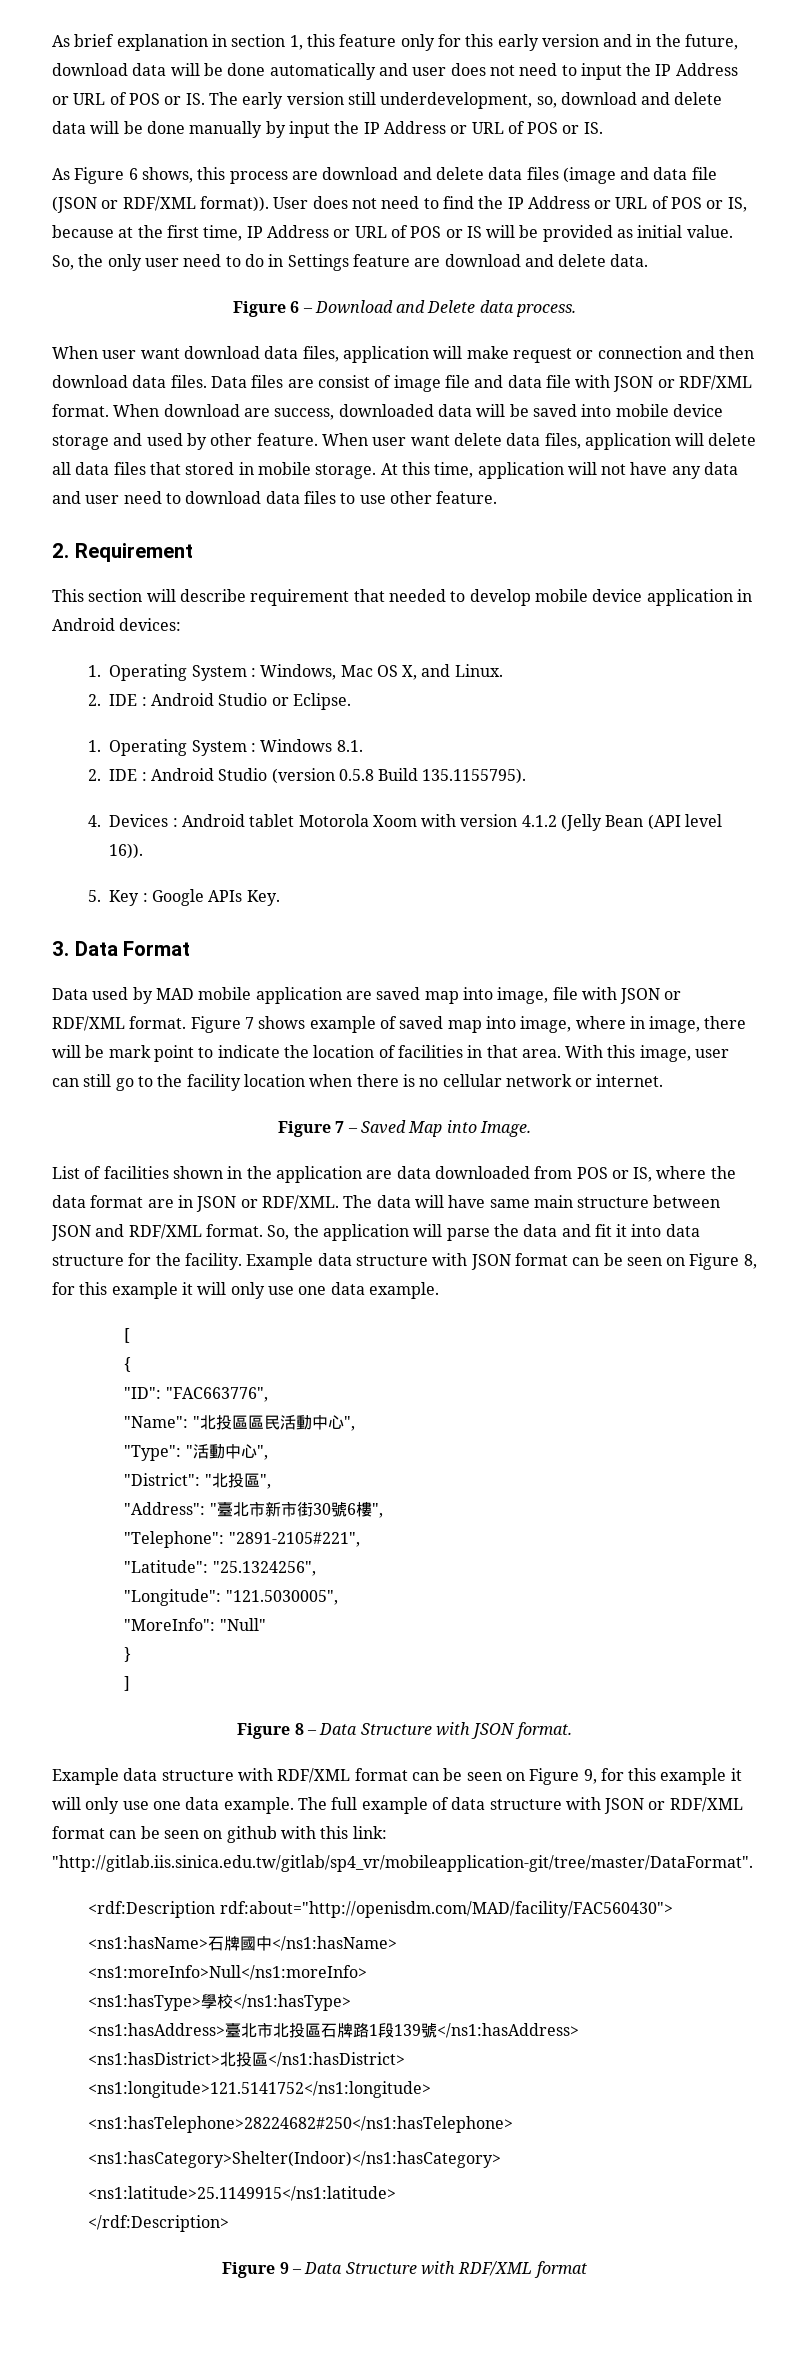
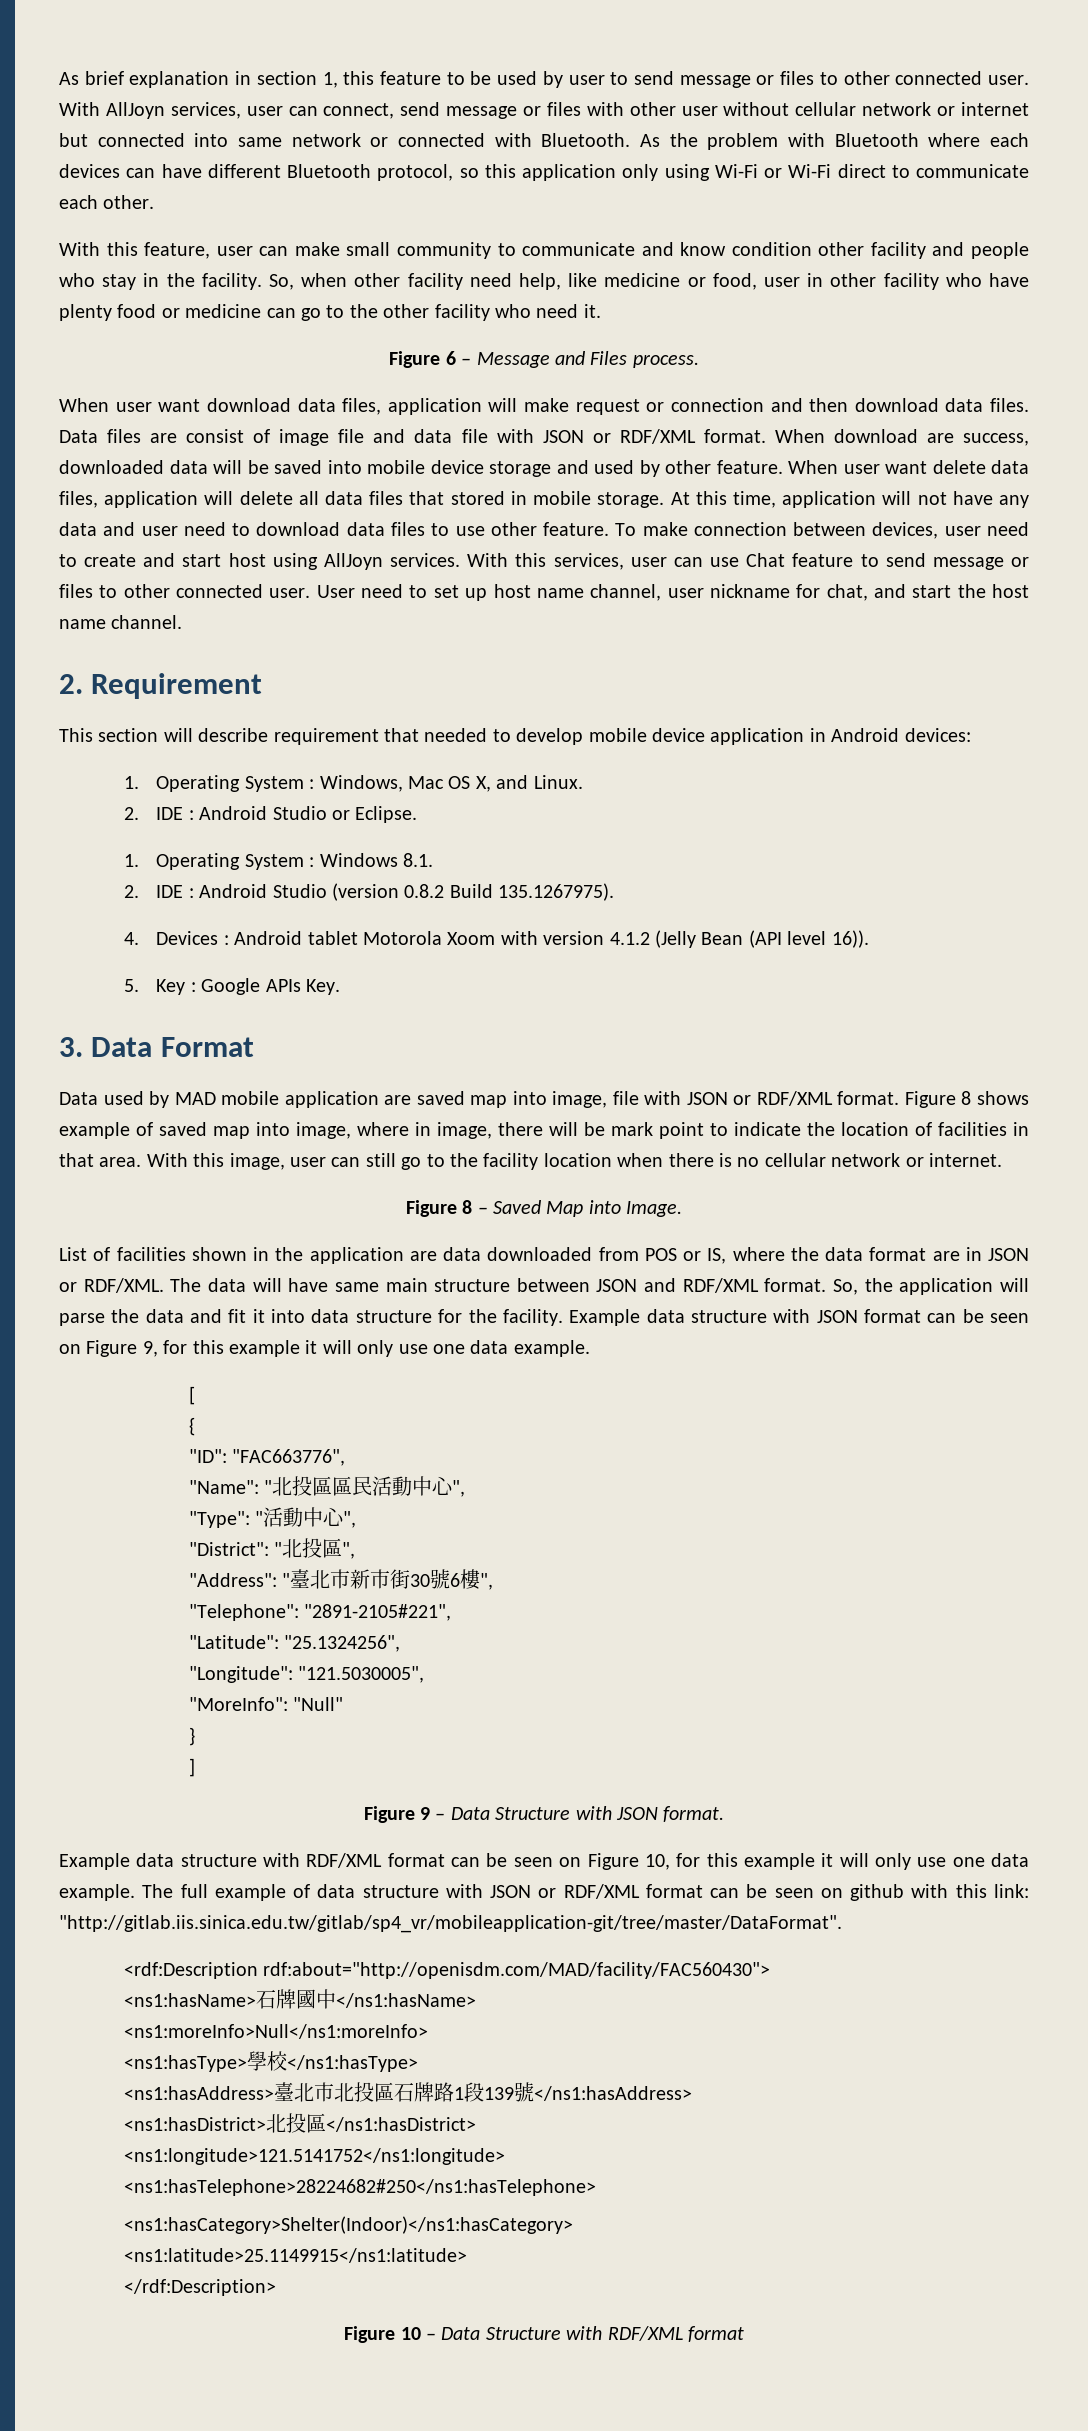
[400,34,739,51] [52,63,738,80] [52,92,723,109] [52,121,603,138] [52,167,717,184] [52,196,747,213] [52,225,733,242] [52,254,649,271] only for this early version and in the future, download data will be done automatically and user does not need to input the IP Address or URL of POS or IS. The early version still underdevelopment, so, download and delete data will be done manually by input the IP Address or URL of POS or IS. // As Figure 6 shows, this process are download and delete data files (image and data file (JSON or RDF/XML format)). User does not need to find the IP Address or URL of POS or IS, because at the first time, IP Address or URL of POS or IS will be provided as initial value. So, the only user need to do in Settings feature are download and delete data. -> [446,71,1029,88] [59,102,1029,119] [59,133,1029,150] [59,164,1029,181] [59,195,155,209] [59,242,1029,259] [59,273,1030,290] [59,304,601,321] to be used by user to send message or files to other connected user. With AllJoyn services, user can connect, send message or files with other user without cellular network or internet but connected into same network or connected with Bluetooth. As the problem with Bluetooth where each devices can have different Bluetooth protocol, so this application only using Wi-Fi or Wi-Fi direct to communicate each other. // With this feature, user can make small community to communicate and know condition other facility and people who stay in the facility. So, when other facility need help, like medicine or food, user in other facility who have plenty food or medicine can go to the other facility who need it.
[314,300,514,314] Download and Delete data -> [476,351,628,368] Message and Files
(498, 497) none -> [615,522,1030,539] [59,553,1029,570] [59,584,1030,601] [59,615,183,629] To make connection between devices, user need to create and start host using AllJoyn services. With this services, user can use Chat feature to send message or files to other connected user. User need to set up host name channel, user nickname for chat, and start the host name channel.
[338,768,527,784] 0.5.8 Build 135.1155795). -> [404,883,615,901] 0.8.2 Build 135.1267975).
[244,1017,254,1029] 7 -> [961,1091,972,1105] 8
[335,1121,345,1133] 7 -> [462,1200,473,1214] 8
[743,1254,757,1269] 8, -> [142,1341,158,1357] 9,
[294,1723,304,1735] 8 -> [420,1807,430,1820] 9
[583,1769,597,1784] 9, -> [644,1854,670,1870] 10,
[279,2262,289,2274] 9 -> [400,2327,421,2340] 10

